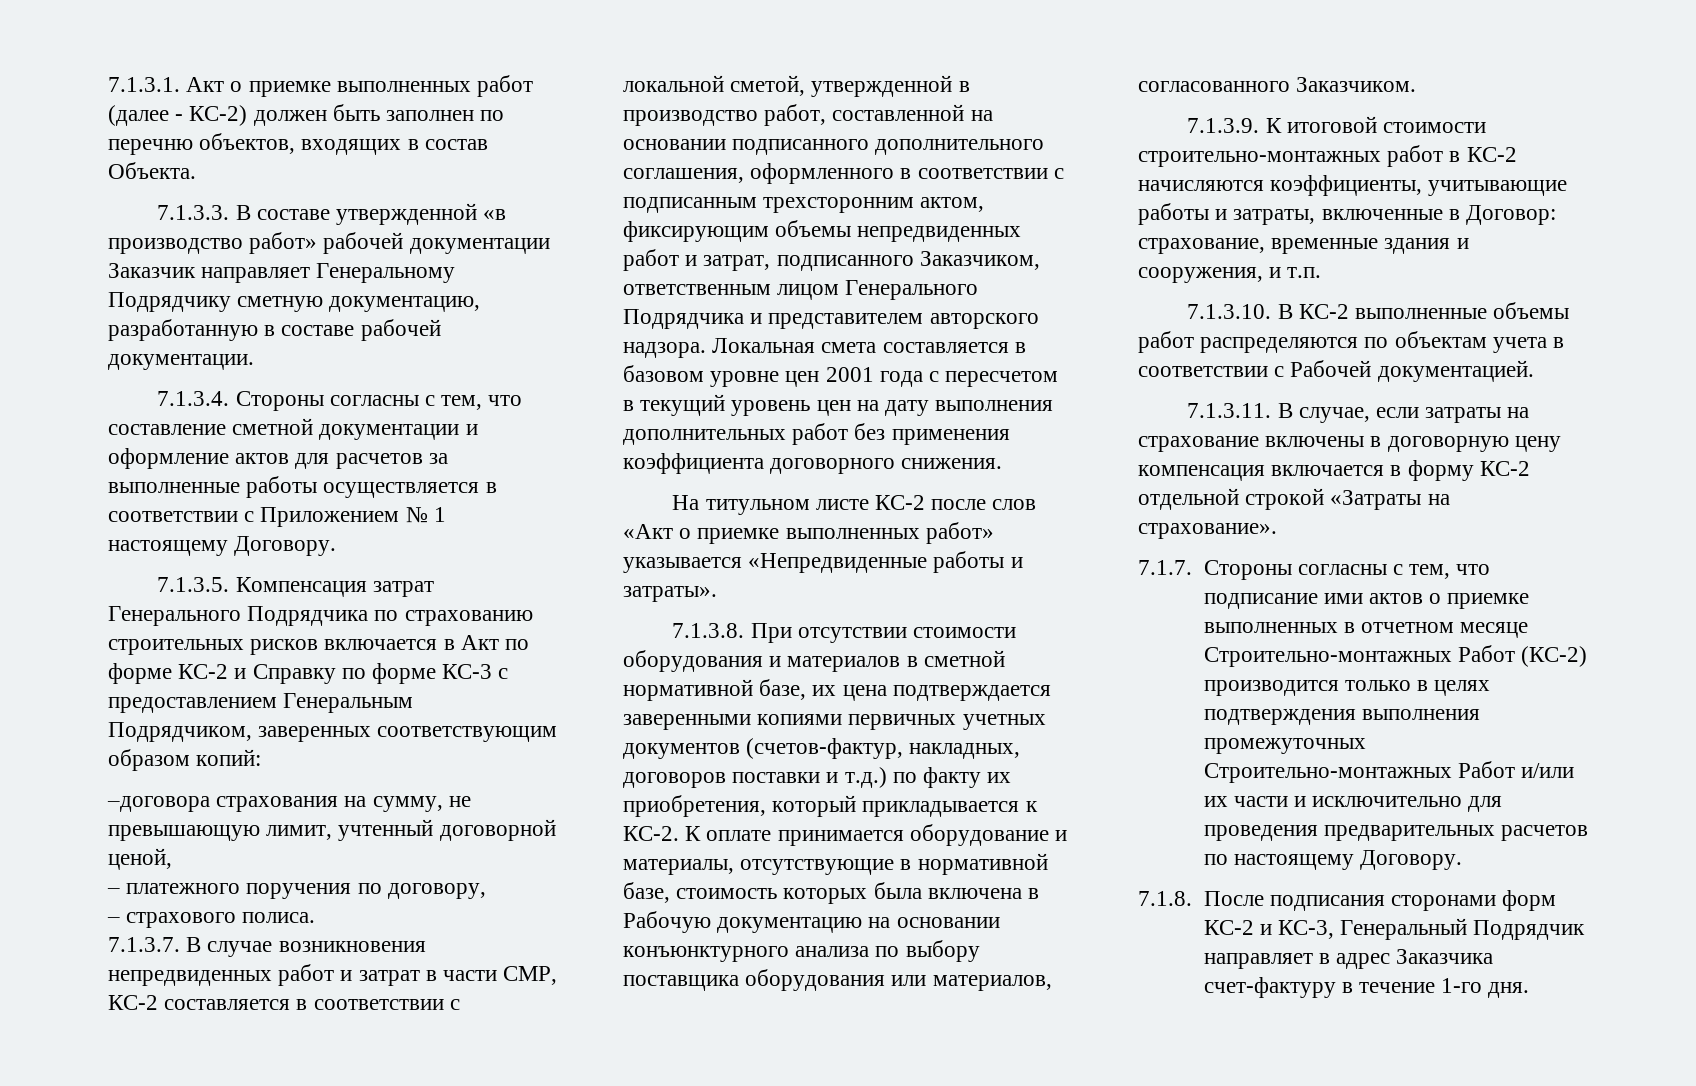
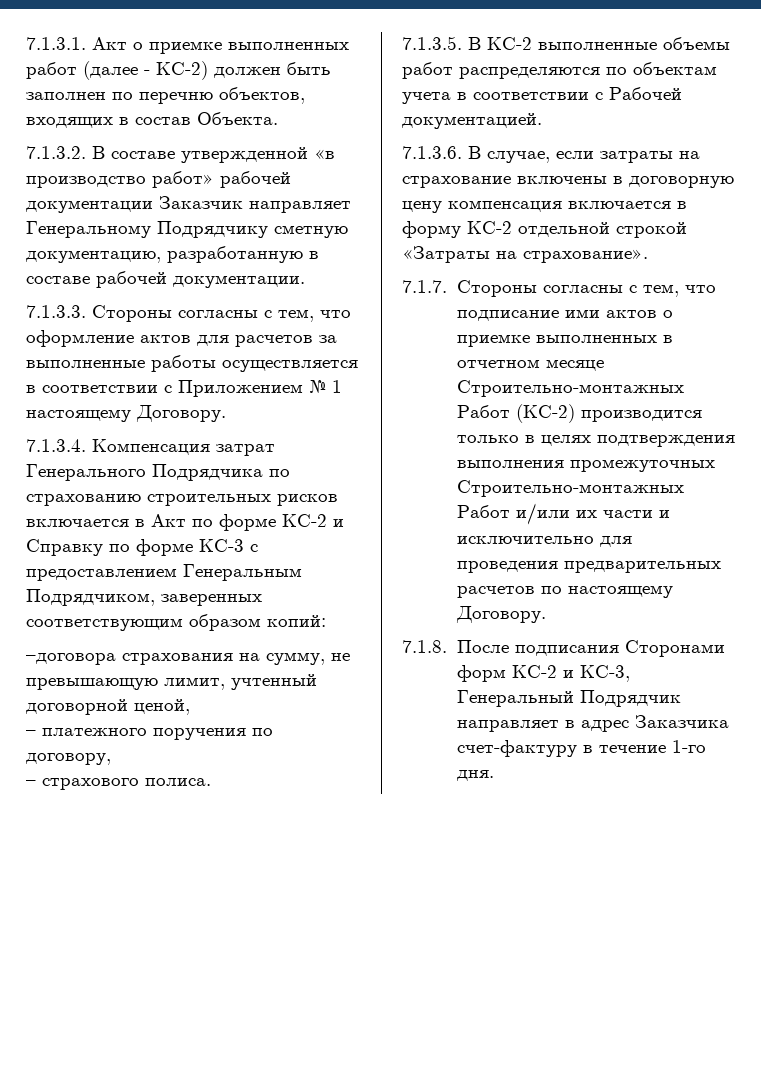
[157,205,230,220] 7.1.3.3. -> [26,146,86,159] 7.1.3.2.
[157,391,523,411] [108,418,478,440] 7.1.3.4. Стороны согласны с тем, что составление сметной документации и -> [26,305,351,322] 7.1.3.3. Стороны согласны с тем, что
[157,577,230,592] 7.1.3.5. -> [26,439,86,452] 7.1.3.4.
[108,937,426,957] [108,964,558,986] [108,995,460,1010] [623,75,970,97] [623,104,993,126] [623,139,1045,155] [623,163,1064,184] [623,197,985,213] [623,220,1022,242] [623,249,1040,271] [623,280,979,300] [623,309,1039,329] [623,338,1026,358] [623,365,1059,387] [623,394,1054,416] [623,423,1010,445] [623,453,1003,474] [672,495,1037,515] [623,522,994,544] [623,551,1023,573] [623,586,717,602] [672,623,1016,643] [623,650,1005,672] [623,679,1051,701] [623,714,1046,730] [623,738,1021,759] [623,767,1012,788] [623,795,1038,817] [623,824,1068,846] [623,853,1048,875] [623,882,1040,904] [623,911,1000,933] [623,940,980,962] [623,969,1052,991] [1138,77,1417,92] [1187,116,1486,133] [1138,145,1517,167] [1138,175,1568,196] [1138,203,1557,225] [1138,238,1469,254] [1138,267,1322,283] [1187,304,1272,319] 7.1.3.7. В случае возникновения непредвиденных работ и затрат в части СМР, КС-2 составляется в соответствии с локальной сметой, утвержденной в производство работ, составленной на основании подписанного дополнительного соглашения, оформленного в соответствии с подписанным трехсторонним актом, фиксирующим объемы непредвиденных работ и затрат, подписанного Заказчиком, ответственным лицом Генерального Подрядчика и представителем авторского надзора. Локальная смета составляется в базовом уровне цен 2001 года с пересчетом в текущий уровень цен на дату выполнения дополнительных работ без применения коэффициента договорного снижения. // На титульном листе КС-2 после слов «Акт о приемке выполненных работ» указывается «Непредвиденные работы и затраты». // 7.1.3.8. При отсутствии стоимости оборудования и материалов в сметной нормативной базе, их цена подтверждается заверенными копиями первичных учетных документов (счетов-фактур, накладных, договоров поставки и т.д.) по факту их приобретения, который прикладывается к КС-2. К оплате принимается оборудование и материалы, отсутствующие в нормативной базе, стоимость которых была включена в Рабочую документацию на основании конъюнктурного анализа по выбору поставщика оборудования или материалов, согласованного Заказчиком. // 7.1.3.9. К итоговой стоимости строительно-монтажных работ в КС-2 начисляются коэффициенты, учитывающие работы и затраты, включенные в Договор: страхование, временные здания и сооружения, и т.п. // 7.1.3.10. -> [402,36,462,50] 7.1.3.5.
[1187,403,1272,418] 7.1.3.11. -> [402,146,462,159] 7.1.3.6.
[1390,895,1496,911] сторонами -> [624,640,725,657] Сторонами

